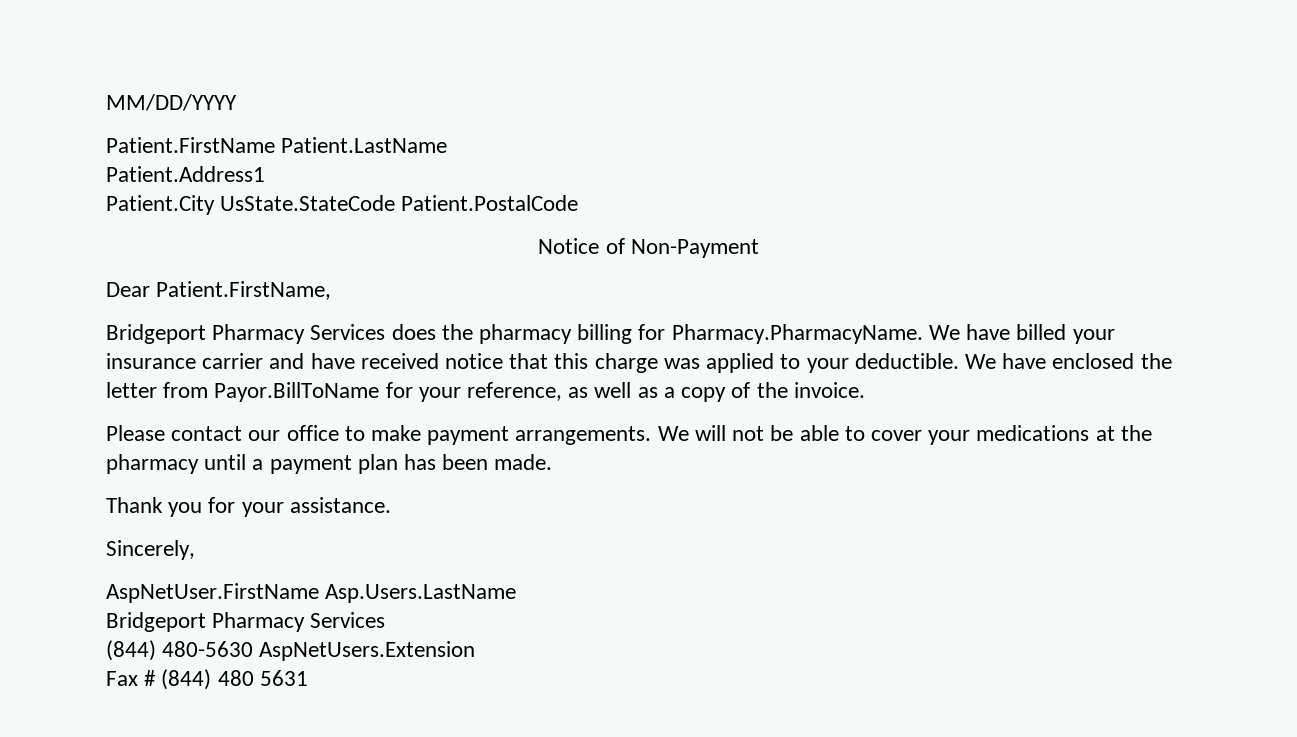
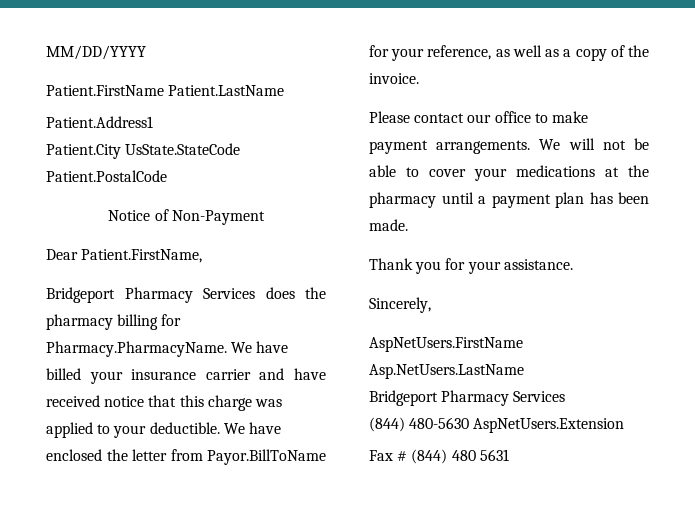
[106,583,517,603] AspNetUser.FirstName Asp.Users.LastName -> [369,337,523,352] [369,364,524,379] AspNetUsers.FirstName Asp.NetUsers.LastName

